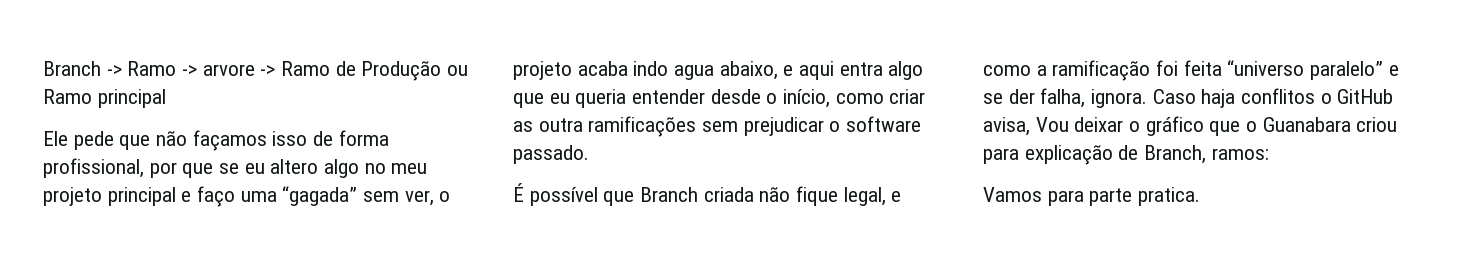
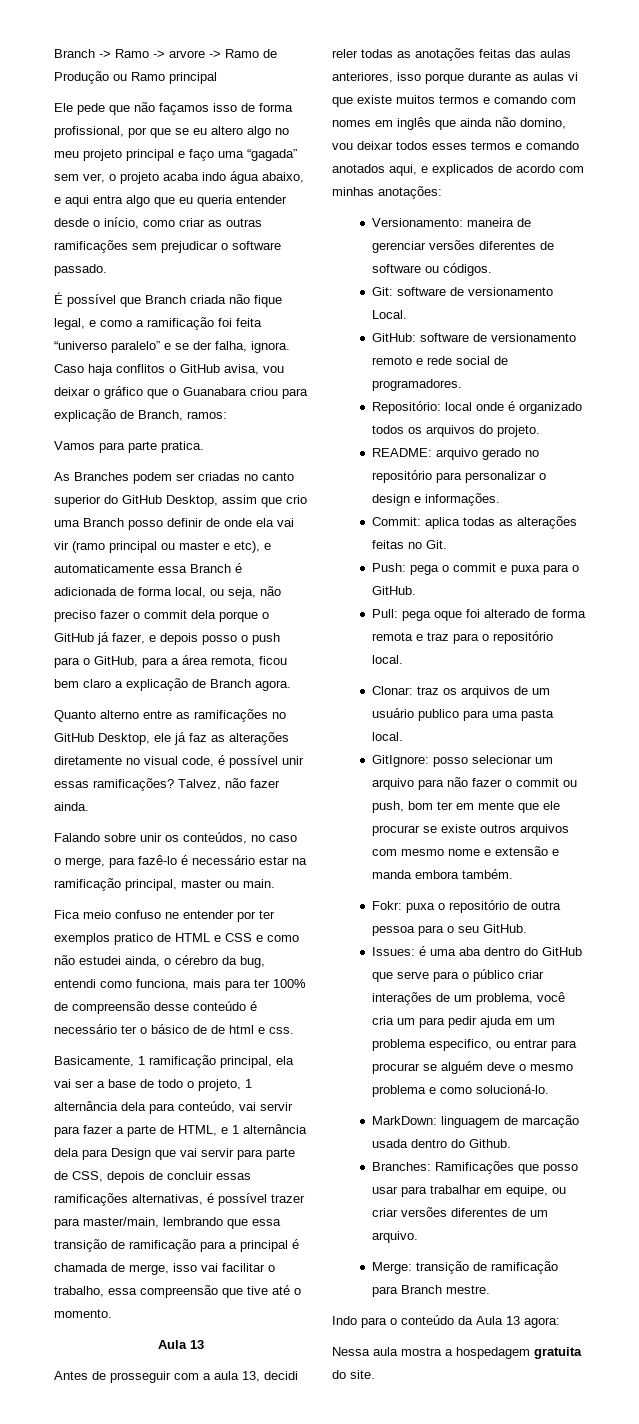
[674,65,715,80] agua -> [230,171,259,184] água
[538,118,583,132] outra -> [226,218,262,227] outras
[1035,117,1069,132] Vou -> [263,366,284,373] vou
(1201, 196) none -> [54,472,294,484] [54,495,307,507] [54,518,294,530] [54,541,271,553] [54,563,242,573] [54,586,281,599] [54,610,269,622] [54,632,280,645] [54,655,287,668] [54,678,291,691] [54,709,286,722] [54,732,289,745] [54,755,304,768] [54,778,280,791] [54,802,89,811] [54,832,297,844] [54,855,307,868] [54,878,275,891] [54,910,275,922] [54,933,299,945] [54,955,265,968] [54,979,306,991] [54,1001,257,1014] [54,1024,294,1034] [54,1055,294,1068] [54,1079,252,1091] [54,1101,293,1114] [54,1124,307,1137] [54,1148,295,1160] [54,1171,251,1183] [54,1193,305,1206] [54,1217,281,1229] [54,1239,299,1252] [54,1263,275,1275] [54,1285,301,1298] [54,1309,112,1318] [157,1340,204,1349] [54,1371,298,1383] [332,48,571,61] [332,72,578,84] [332,95,576,107] [332,117,566,130] [332,141,579,150] [332,164,584,176] [332,186,442,199] [371,218,531,227] [371,240,554,253] [371,263,492,276] [371,287,553,296] [371,310,407,319] [371,333,576,342] [371,356,508,365] [371,379,462,391] [371,401,582,414] [371,425,540,437] [371,448,539,460] [371,470,546,483] [371,493,500,506] [371,516,577,529] [371,540,447,549] [371,563,579,575] [371,586,416,595] [371,609,586,621] [371,631,553,644] [371,655,403,664] [371,686,550,698] [371,708,554,721] [371,732,403,741] [371,755,553,767] [371,777,577,790] [371,801,560,813] [371,824,569,836] [371,846,559,856] [371,869,513,879] [371,900,561,913] [371,924,527,936] [371,946,582,956] [371,969,544,982] [371,992,565,1005] [371,1016,555,1028] [371,1039,577,1051] [371,1061,573,1074] [371,1084,549,1097] [371,1115,579,1128] [371,1139,511,1148] [371,1161,578,1174] [371,1185,566,1197] [371,1207,548,1217] [371,1231,418,1243] [371,1261,558,1274] [371,1285,490,1297] [332,1315,560,1328] [332,1347,582,1359] [332,1370,375,1379] // As Branches podem ser criadas no canto superior do GitHub Desktop, assim que crio uma Branch posso definir de onde ela vai vir (ramo principal ou master e etc), e automaticamente essa Branch é adicionada de forma local, ou seja, não preciso fazer o commit dela porque o GitHub já fazer, e depois posso o push para o GitHub, para a área remota, ficou bem claro a explicação de Branch agora. // Quanto alterno entre as ramificações no GitHub Desktop, ele já faz as alterações diretamente no visual code, é possível unir essas ramificações? Talvez, não fazer ainda. // Falando sobre unir os conteúdos, no caso o merge, para fazê-lo é necessário estar na ramificação principal, master ou main. // Fica meio confuso ne entender por ter exemplos pratico de HTML e CSS e como não estudei ainda, o cérebro da bug, entendi como funciona, mais para ter 100% de compreensão desse conteúdo é necessário ter o básico de de html e css. // Basicamente, 1 ramificação principal, ela vai ser a base de todo o projeto, 1 alternância dela para conteúdo, vai servir para fazer a parte de HTML, e 1 alternância dela para Design que vai servir para parte de CSS, depois de concluir essas ramificações alternativas, é possível trazer para master/main, lembrando que essa transição de ramificação para a principal é chamada de merge, isso vai facilitar o trabalho, essa compreensão que tive até o momento. // Aula 13 // Antes de prosseguir com a aula 13, decidi reler todas as anotações feitas das aulas anteriores, isso porque durante as aulas vi que existe muitos termos e comando com nomes em inglês que ainda não domino, vou deixar todos esses termos e comando anotados aqui, e explicados de acordo com minhas anotações: // Versionamento: maneira de gerenciar versões diferentes de software ou códigos. // Git: software de versionamento Local. // GitHub: software de versionamento remoto e rede social de programadores. // Repositório: local onde é organizado todos os arquivos do projeto. // README: arquivo gerado no repositório para personalizar o design e informações. // Commit: aplica todas as alterações feitas no Git. // Push: pega o commit e puxa para o GitHub. // Pull: pega oque foi alterado de forma remota e traz para o repositório local. // Clonar: traz os arquivos de um usuário publico para uma pasta local. // GitIgnore: posso selecionar um arquivo para não fazer o commit ou push, bom ter em mente que ele procurar se existe outros arquivos com mesmo nome e extensão e manda embora também. // Fokr: puxa o repositório de outra pessoa para o seu GitHub. // Issues: é uma aba dentro do GitHub que serve para o público criar interações de um problema, você cria um para pedir ajuda em um problema especifico, ou entrar para procurar se alguém deve o mesmo problema e como solucioná-lo. // MarkDown: linguagem de marcação usada dentro do Github. // Branches: Ramificações que posso usar para trabalhar em equipe, ou criar versões diferentes de um arquivo. // Merge: transição de ramificação para Branch mestre. // Indo para o conteúdo da Aula 13 agora: // Nessa aula mostra a hospedagem gratuita do site.

